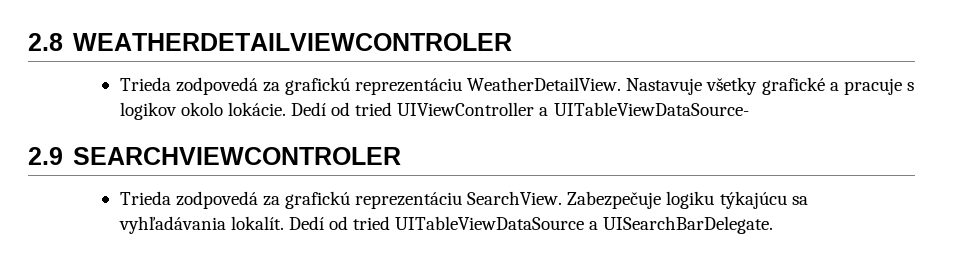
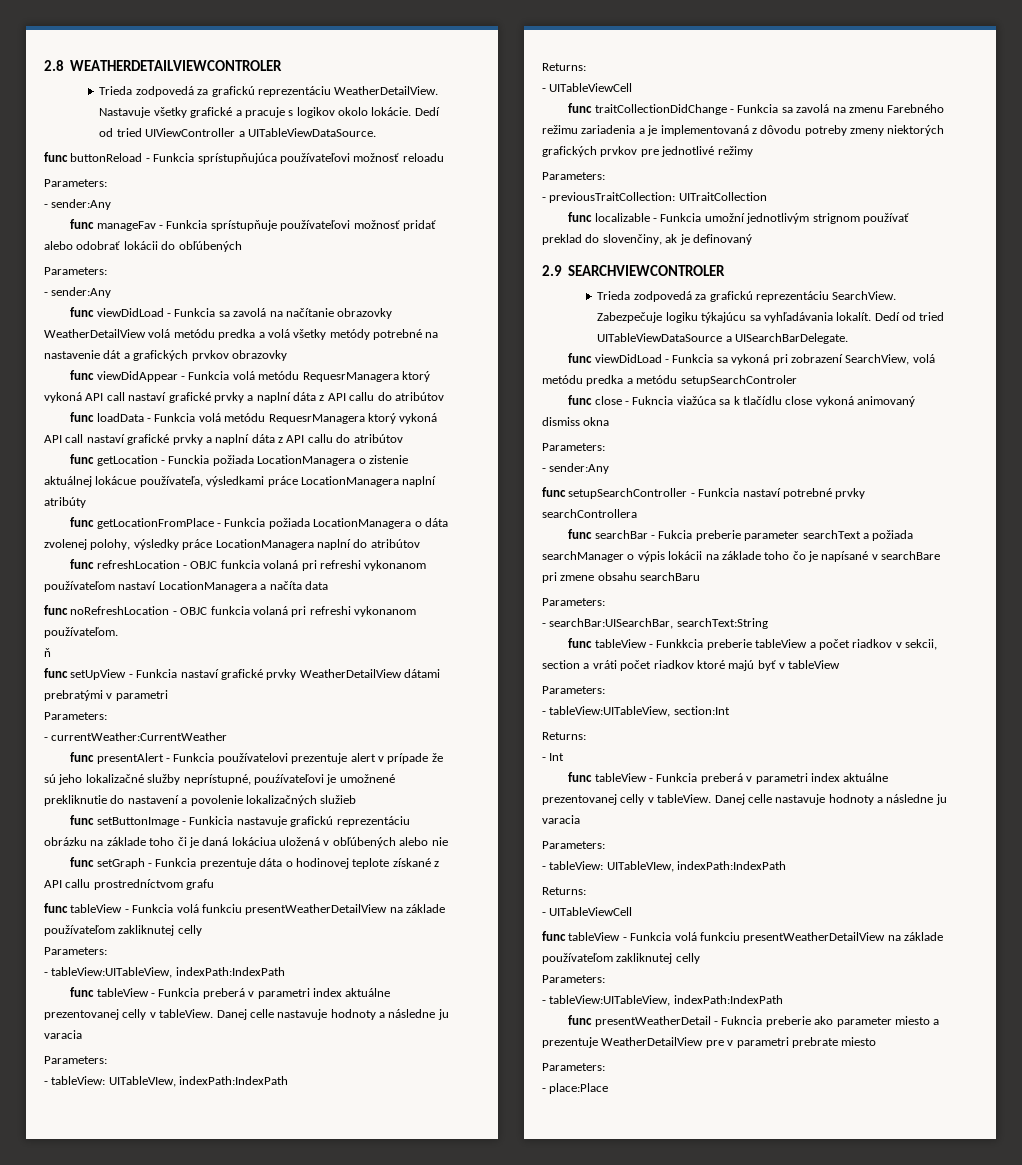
[553,102,749,116] UITableViewDataSource- -> [247,128,376,137] [44,152,444,164] [44,179,107,187] [44,199,112,210] [70,219,436,231] [44,241,242,252] [44,267,107,275] [44,287,112,298] [70,307,393,319] [44,329,439,340] [44,350,287,361] [70,370,430,382] [44,392,444,403] [70,412,438,424] [44,434,403,445] [70,454,408,466] [44,476,437,487] [44,497,86,508] [70,517,448,529] [44,539,420,550] [70,559,427,571] [44,581,328,592] [44,605,416,617] [44,627,118,638] [44,648,51,657] [44,668,440,680] [44,690,168,701] [44,712,107,720] [44,732,228,741] [70,752,443,764] [44,774,395,785] [44,795,357,806] [70,815,410,827] [44,837,448,848] [70,857,439,869] [44,879,215,890] [44,903,445,915] [44,925,202,936] [44,947,107,955] [44,967,285,978] [70,987,391,999] [44,1009,449,1020] [44,1030,82,1039] [44,1056,107,1064] [44,1076,289,1087] [542,63,586,71] [542,83,633,92] [568,103,945,115] [542,125,945,136] [542,146,753,157] [542,172,605,180] [542,192,767,203] [568,212,909,224] [542,234,752,245] UITableViewDataSource. // func buttonReload - Funkcia sprístupňujúca používateľovi možnosť reloadu // Parameters: // - sender:Any // func manageFav - Funkcia sprístupňuje používateľovi možnosť pridať alebo odobrať lokácii do obľúbených // Parameters: // - sender:Any // func viewDidLoad - Funkcia sa zavolá na načítanie obrazovky WeatherDetailView volá metódu predka a volá všetky metódy potrebné na nastavenie dát a grafických prvkov obrazovky // func viewDidAppear - Funkcia volá metódu RequesrManagera ktorý vykoná API call nastaví grafické prvky a naplní dáta z API callu do atribútov // func loadData - Funkcia volá metódu RequesrManagera ktorý vykoná API call nastaví grafické prvky a naplní dáta z API callu do atribútov // func getLocation - Funckia požiada LocationManagera o zistenie aktuálnej lokácue používateľa, výsledkami práce LocationManagera naplní atribúty // func getLocationFromPlace - Funkcia požiada LocationManagera o dáta zvolenej polohy, výsledky práce LocationManagera naplní do atribútov // func refreshLocation - OBJC funkcia volaná pri refreshi vykonanom používateľom nastaví LocationManagera a načíta data // func noRefreshLocation - OBJC funkcia volaná pri refreshi vykonanom používateľom. // ň // func setUpView - Funkcia nastaví grafické prvky WeatherDetailView dátami prebratými v parametri // Parameters: // - currentWeather:CurrentWeather // func presentAlert - Funkcia používatelovi prezentuje alert v prípade že sú jeho lokalizačné služby neprístupné, pouźívateľovi je umožnené prekliknutie do nastavení a povolenie lokalizačných služieb // func setButtonImage - Funkicia nastavuje grafickú reprezentáciu obrázku na základe toho či je daná lokáciua uložená v obľúbených alebo nie // func setGraph - Funkcia prezentuje dáta o hodinovej teplote získané z API callu prostredníctvom grafu // func tableView - Funkcia volá funkciu presentWeatherDetailView na základe používateľom zakliknutej celly // Parameters: // - tableView:UITableView, indexPath:IndexPath // func tableView - Funkcia preberá v parametri index aktuálne prezentovanej celly v tableView. Danej celle nastavuje hodnoty a následne ju varacia // Parameters: // - tableView: UITableVIew, indexPath:IndexPath // Returns: // - UITableViewCell // func traitCollectionDidChange - Funkcia sa zavolá na zmenu Farebného režimu zariadenia a je implementovaná z dôvodu potreby zmeny niektorých grafických prvkov pre jednotlivé režimy // Parameters: // - previousTraitCollection: UITraitCollection // func localizable - Funkcia umožní jednotlivým strignom používať preklad do slovenčiny, ak je definovaný
(774, 225) none -> [568,353,935,365] [542,375,797,386] [568,395,915,407] [542,417,610,426] [542,443,605,451] [542,463,610,474] [542,487,866,499] [542,509,637,518] [568,529,914,541] [542,551,941,562] [542,572,701,583] [542,598,605,606] [542,618,768,629] [568,638,937,650] [542,660,841,671] [542,686,605,694] [542,706,730,717] [542,732,586,740] [542,753,565,761] [568,772,889,784] [542,794,947,805] [542,815,580,824] [542,841,605,849] [542,861,787,872] [542,887,586,895] [542,907,633,916] [542,931,943,943] [542,953,700,964] [542,975,605,983] [542,995,783,1006] [568,1015,940,1027] [542,1037,877,1048] [542,1063,605,1071] [542,1083,609,1094] // func viewDidLoad - Funkcia sa vykoná pri zobrazení SearchView, volá metódu predka a metódu setupSearchControler // func close - Fukncia viažúca sa k tlačídlu close vykoná animovaný dismiss okna // Parameters: // - sender:Any // func setupSearchController - Funkcia nastaví potrebné prvky searchControllera // func searchBar - Fukcia preberie parameter searchText a požiada searchManager o výpis lokácii na základe toho čo je napísané v searchBare pri zmene obsahu searchBaru // Parameters: // - searchBar:UISearchBar, searchText:String // func tableView - Funkkcia preberie tableView a počet riadkov v sekcii, section a vráti počet riadkov ktoré majú byť v tableView // Parameters: // - tableView:UITableView, section:Int // Returns: // - Int // func tableView - Funkcia preberá v parametri index aktuálne prezentovanej celly v tableView. Danej celle nastavuje hodnoty a následne ju varacia // Parameters: // - tableView: UITableVIew, indexPath:IndexPath // Returns: // - UITableViewCell // func tableView - Funkcia volá funkciu presentWeatherDetailView na základe používateľom zakliknutej celly // Parameters: // - tableView:UITableView, indexPath:IndexPath // func presentWeatherDetail - Fukncia preberie ako parameter miesto a prezentuje WeatherDetailView pre v parametri prebrate miesto // Parameters: // - place:Place

